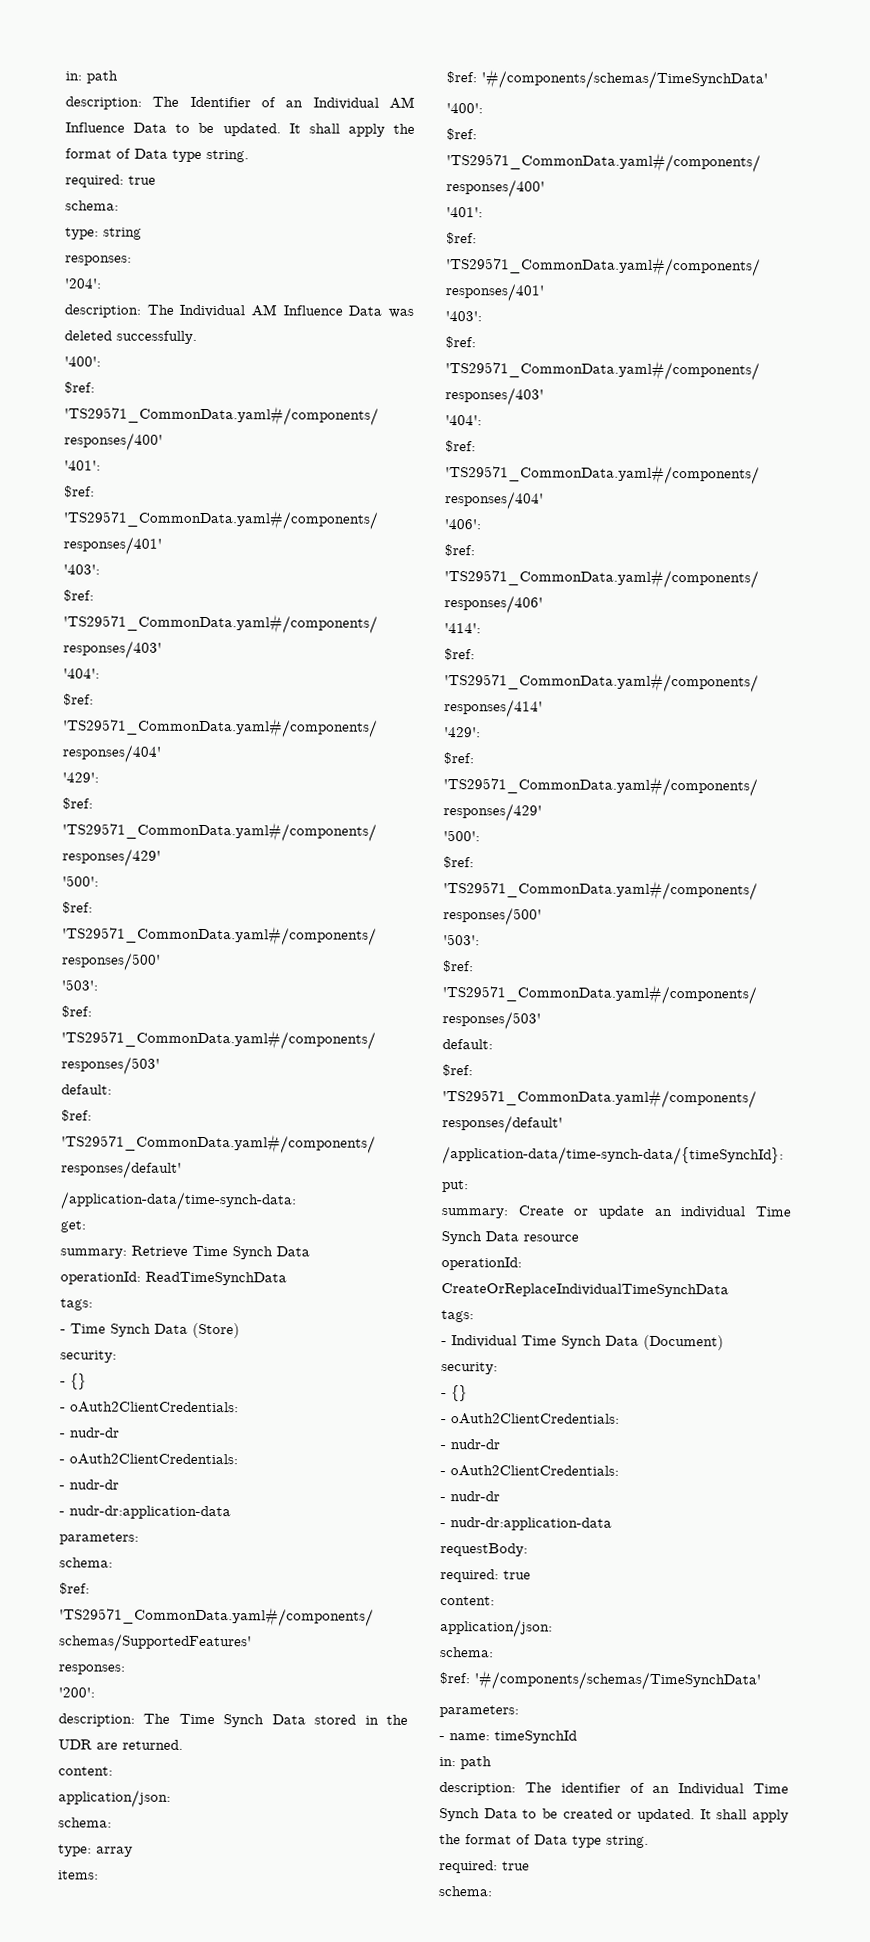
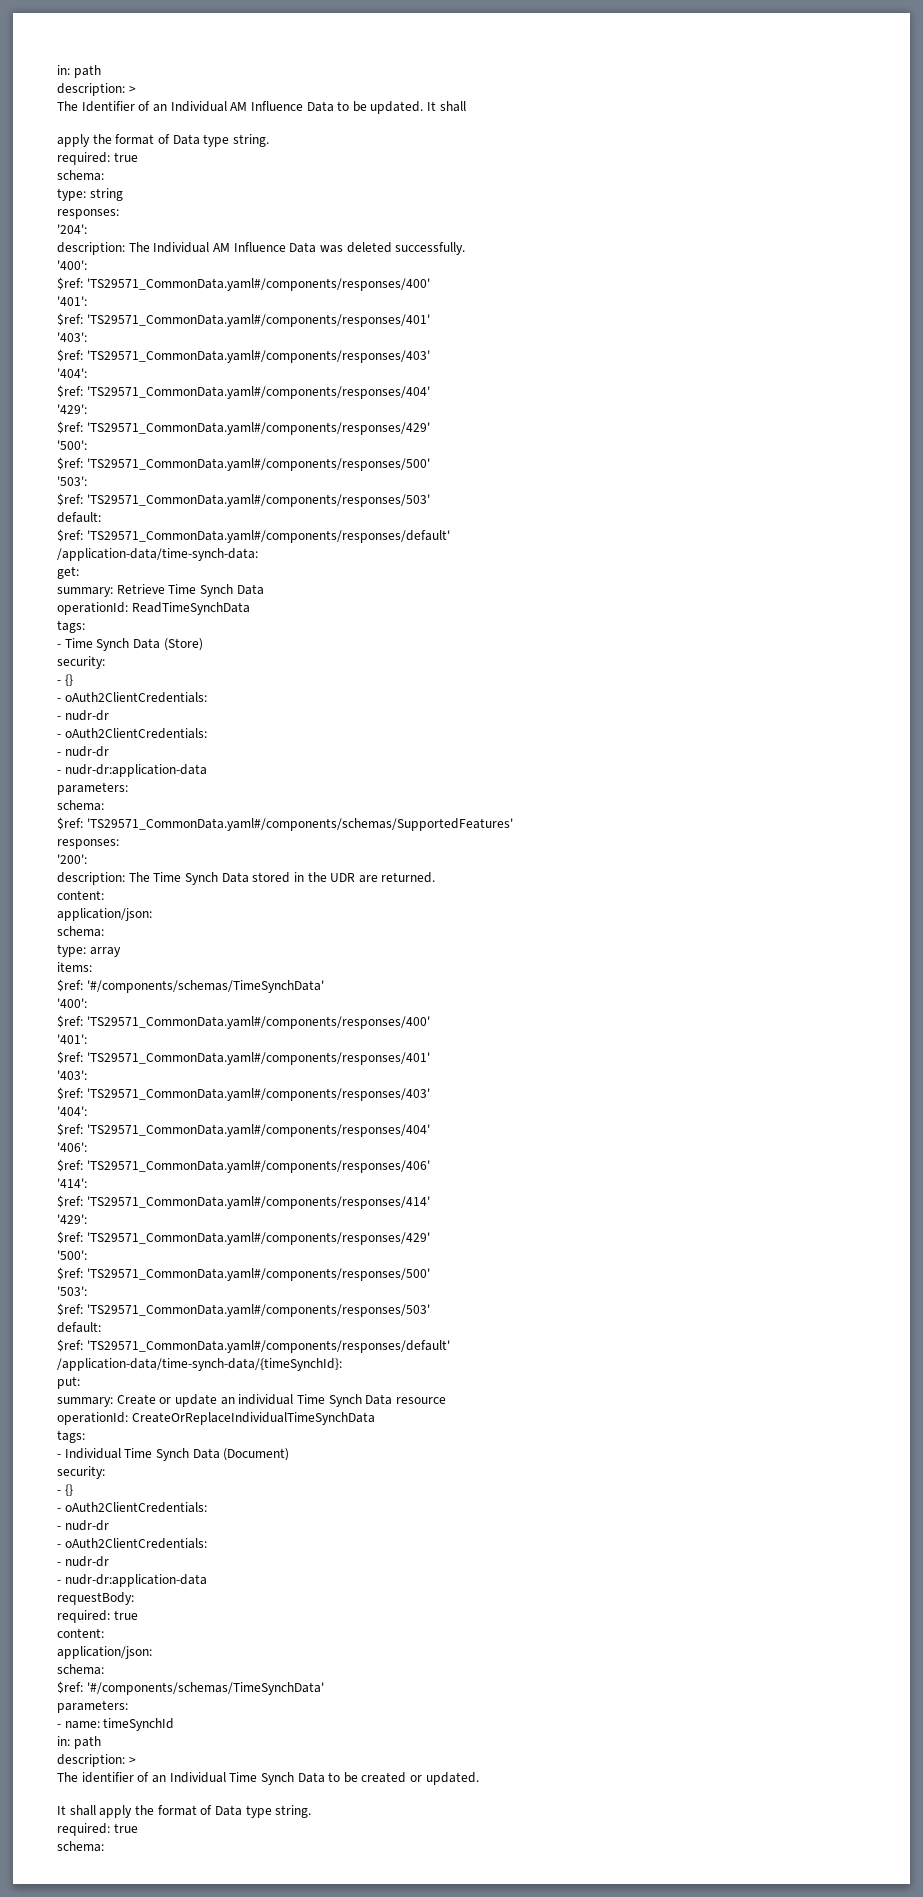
[65,70,118,84] [65,96,142,110] in: path // description: -> [57,65,101,78] [57,83,136,96] in: path // description: > //
(340, 128) none -> (466, 106) //
(516, 1789) none -> [128,1757,136,1764] > //
(695, 1815) none -> (479, 1778) //

